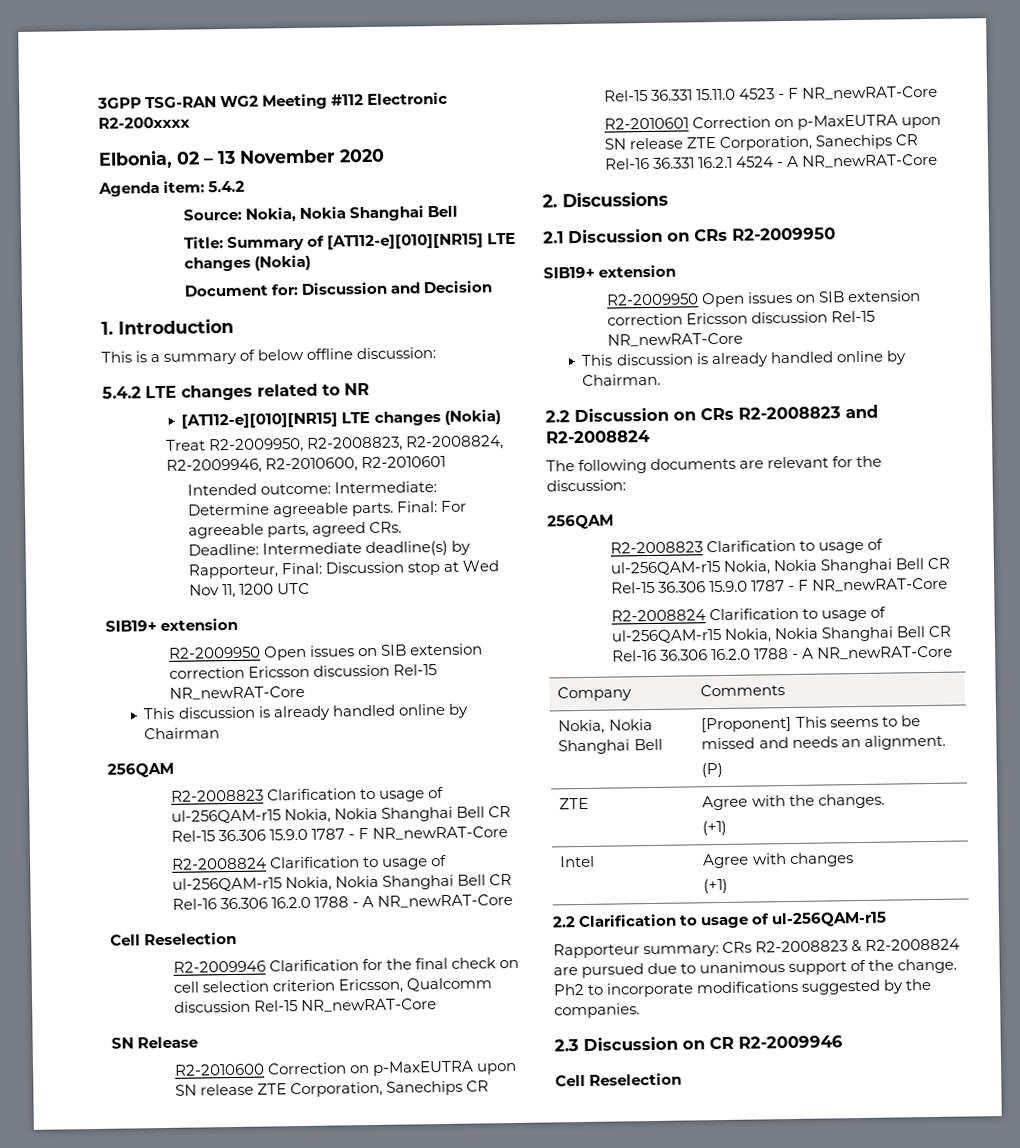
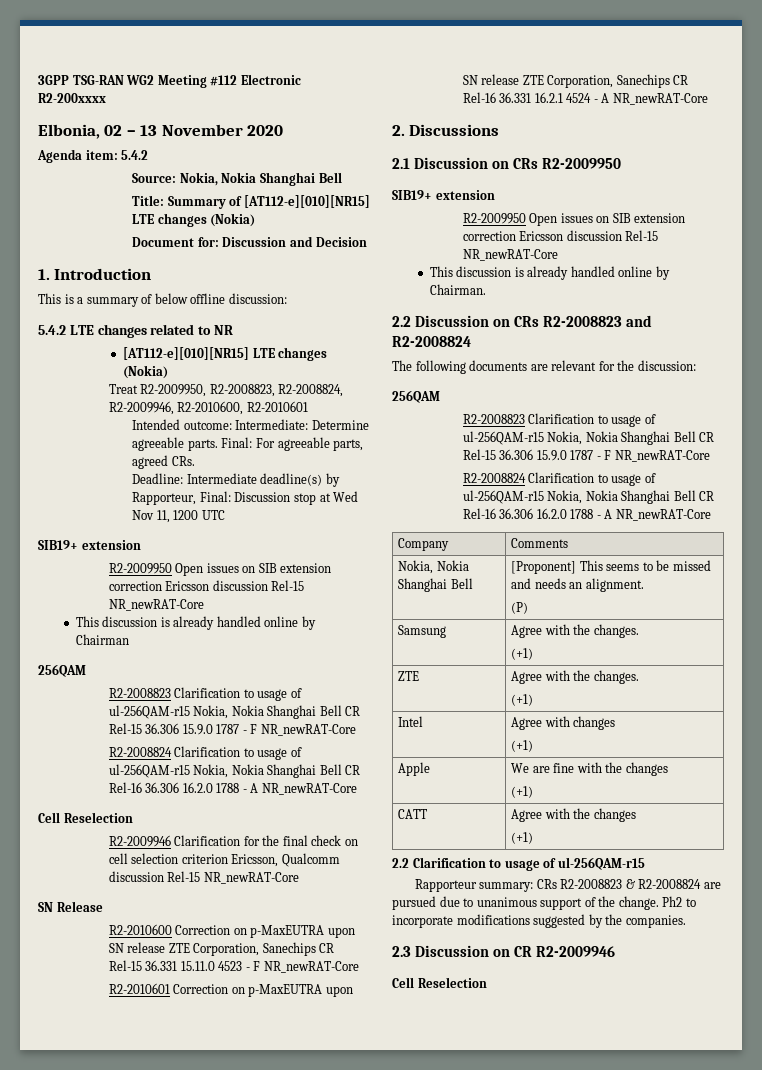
(724, 770) none -> [398,625,447,638] [511,624,639,638] [511,648,534,660] // Samsung | Agree with the changes. // (+1)
(729, 886) none -> [398,762,431,776] [511,762,668,776] [511,786,534,798] [398,809,428,819] [511,808,636,822] [511,832,534,844] // Apple | We are fine with the changes // (+1) // CATT | Agree with the changes // (+1)

